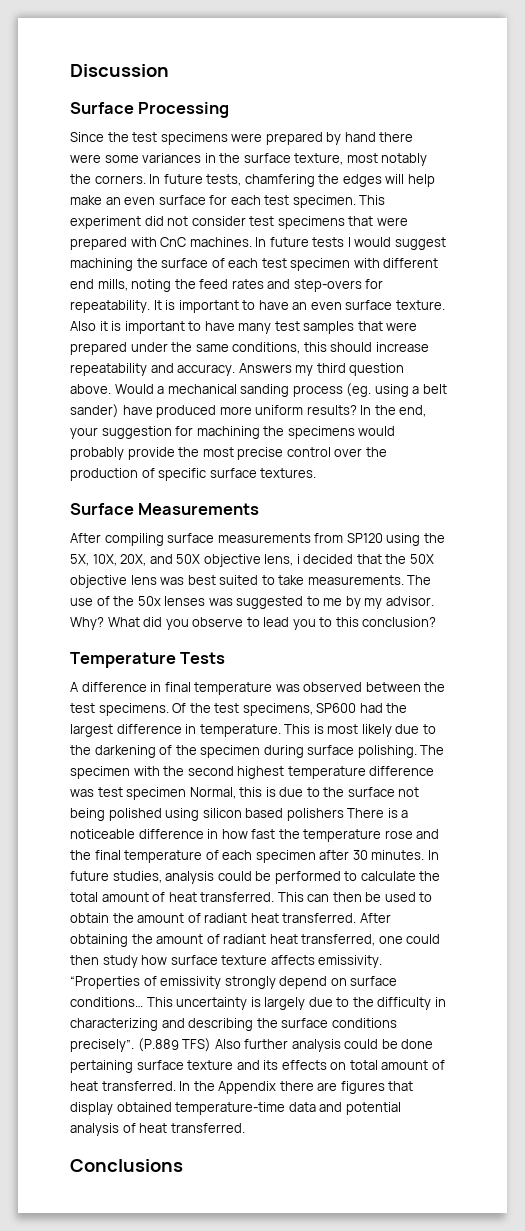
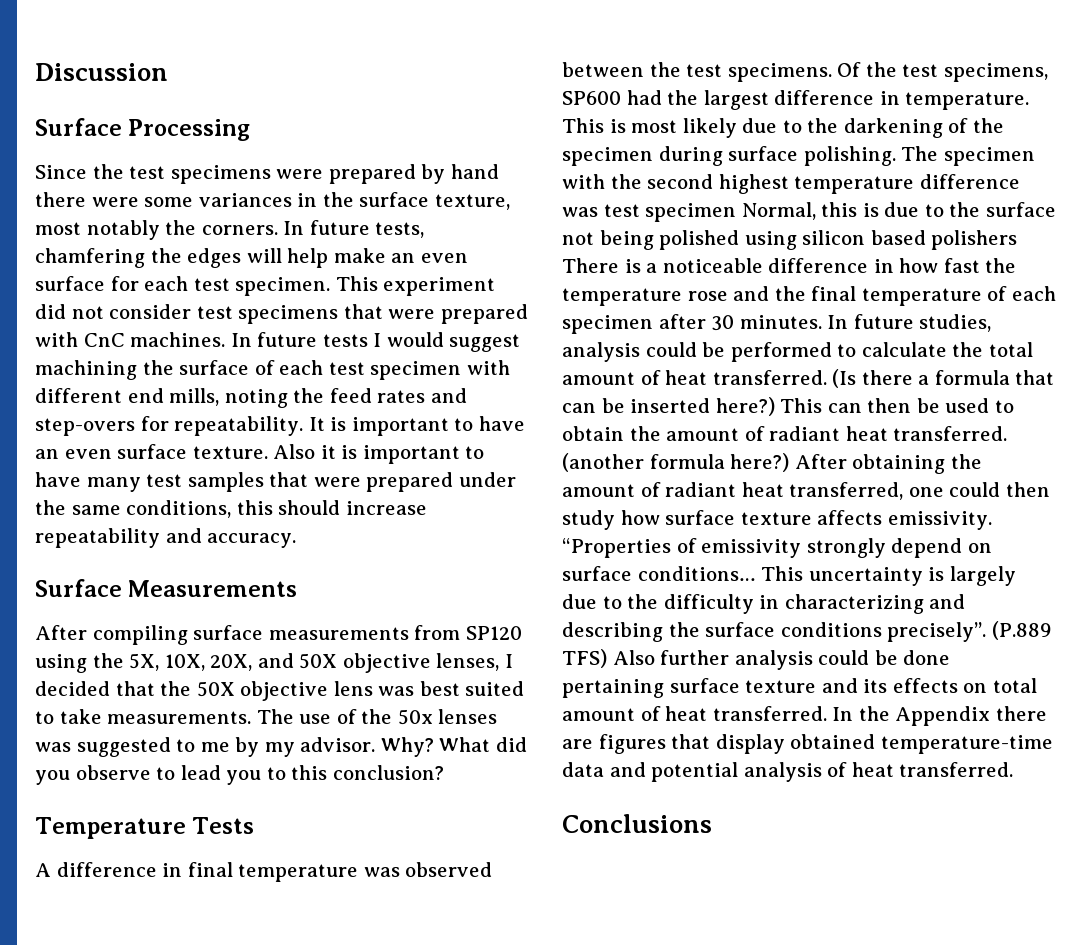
[238,363,405,376] [70,383,447,397] [70,404,427,418] [70,426,396,439] [70,447,387,460] [70,468,317,481] Answers my third question above. Would a mechanical sanding process (eg. using a belt sander) have produced more uniform results? In the end, your suggestion for machining the specimens would probably provide the most precise control over the production of specific surface textures. -> (297, 540) none
[264,554,300,566] lens, i -> [436,653,513,671] lenses, I
(275, 897) none -> [832,369,1055,388] [562,397,775,416] (Is there a formula that can be inserted here?)
(357, 918) none -> [562,453,790,472] (another formula here?)

